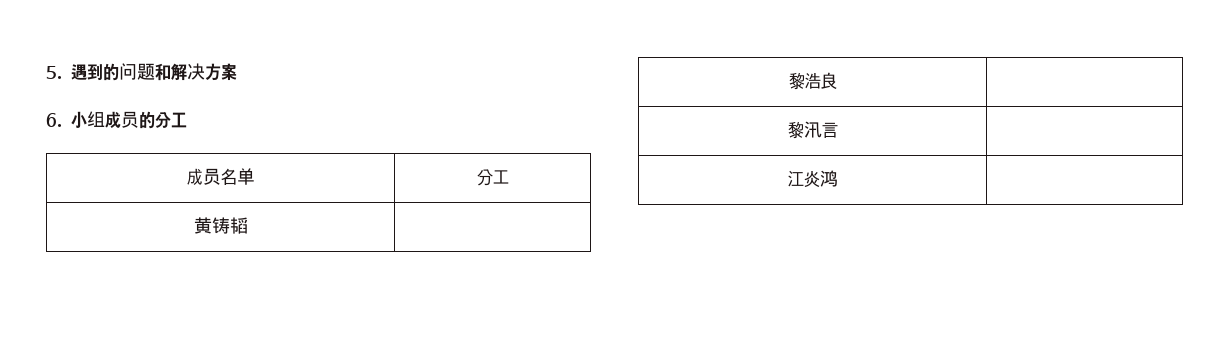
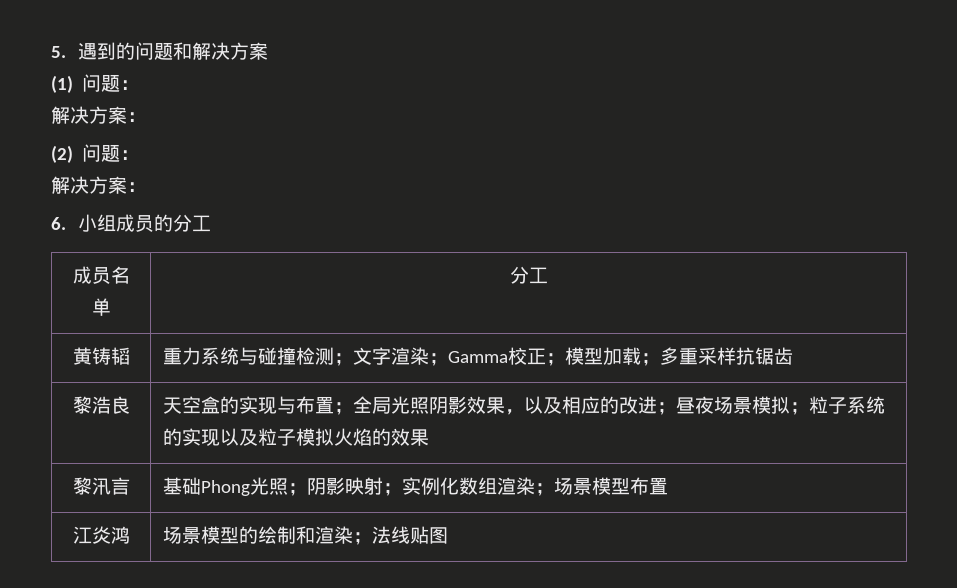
(237, 72) none -> [51,74,140,93] [51,106,146,124] [51,144,140,163] [51,176,146,194] // (1)问题： // 解决方案： // (2)问题： // 解决方案：
[788,72,837,90] [787,121,838,139] [787,170,838,188] // 黎浩良 | // 黎汛言 | // 江炎鸿 | -> [162,347,793,366] [72,396,130,414] [162,396,885,415] [162,428,429,446] [72,477,130,495] [162,477,668,496] [72,526,130,544] [162,526,448,545] 重力系统与碰撞检测；文字渲染；Gamma校正；模型加载；多重采样抗锯齿 // 黎浩良 | 天空盒的实现与布置；全局光照阴影效果，以及相应的改进；昼夜场景模拟；粒子系统的实现以及粒子模拟火焰的效果 // 黎汛言 | 基础Phong光照；阴影映射；实例化数组渲染；场景模型布置 // 江炎鸿 | 场景模型的绘制和渲染；法线贴图

